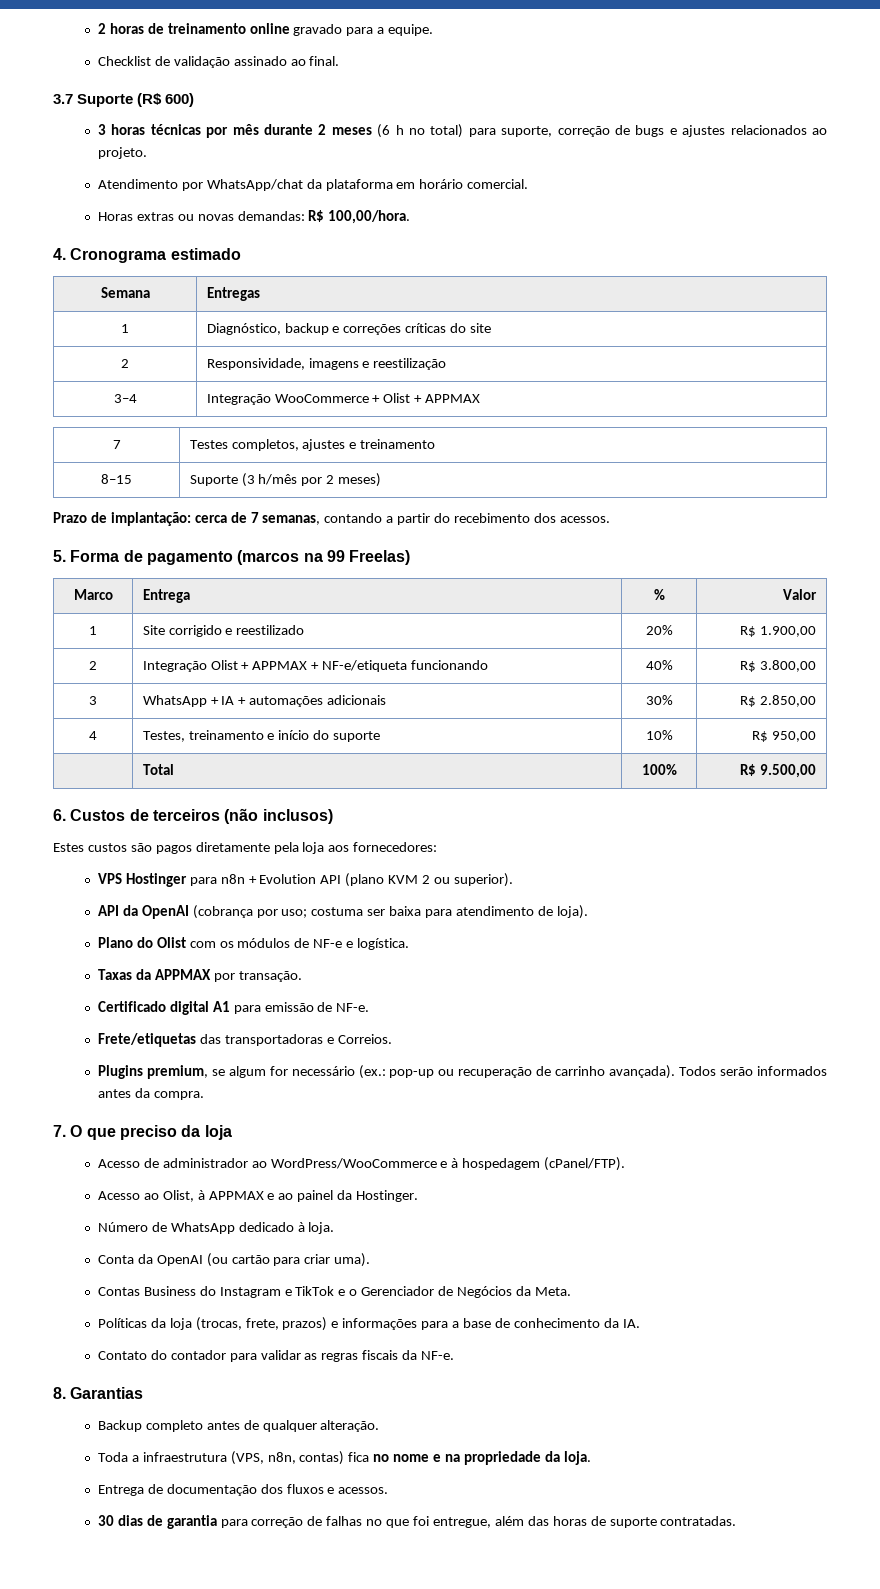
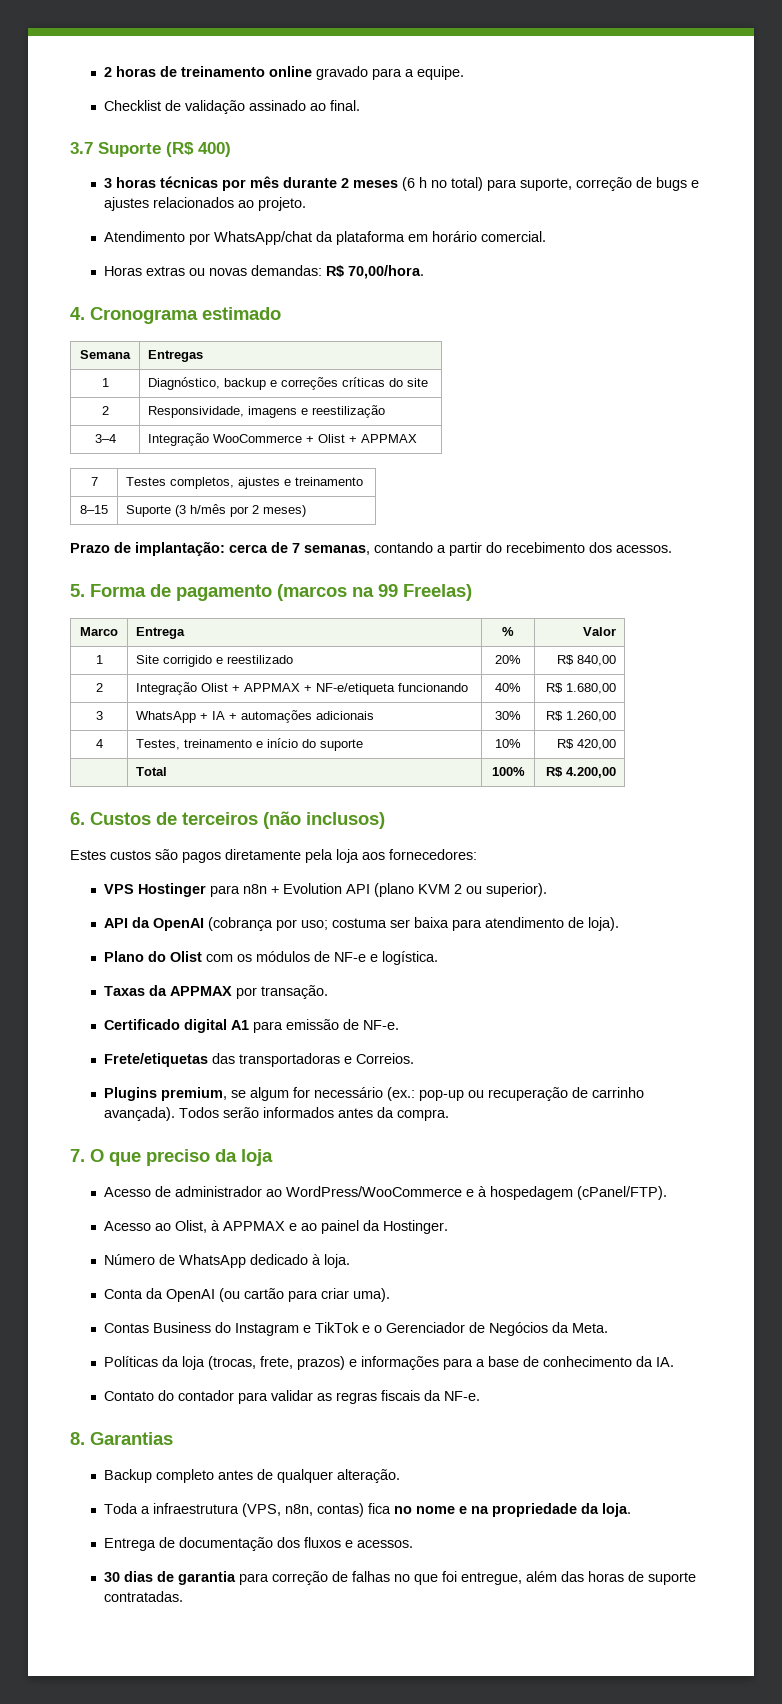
[165,93,195,107] 600) -> [198,142,231,157] 400)
[328,210,411,224] 100,00/hora. -> [347,265,424,279] 70,00/hora.
[760,626,817,637] 1.900,00 -> [576,655,616,666] 840,00
[760,660,817,672] 3.800,00 -> [565,683,616,694] 1.680,00
[760,695,817,707] 2.850,00 -> [565,711,616,722] 1.260,00
[772,731,817,742] 950,00 -> [576,739,616,750] 420,00
[760,764,817,778] 9.500,00 -> [565,767,616,778] 4.200,00

